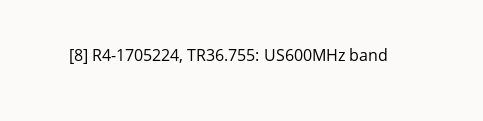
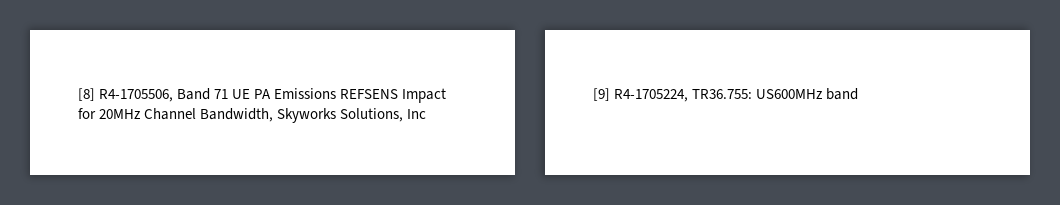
(88, 56) none -> [99,88,447,103] [78,108,427,123] [593,88,610,101] R4-1705506, Band 71 UE PA Emissions REFSENS Impact for 20MHz Channel Bandwidth, Skyworks Solutions, Inc // [9]

